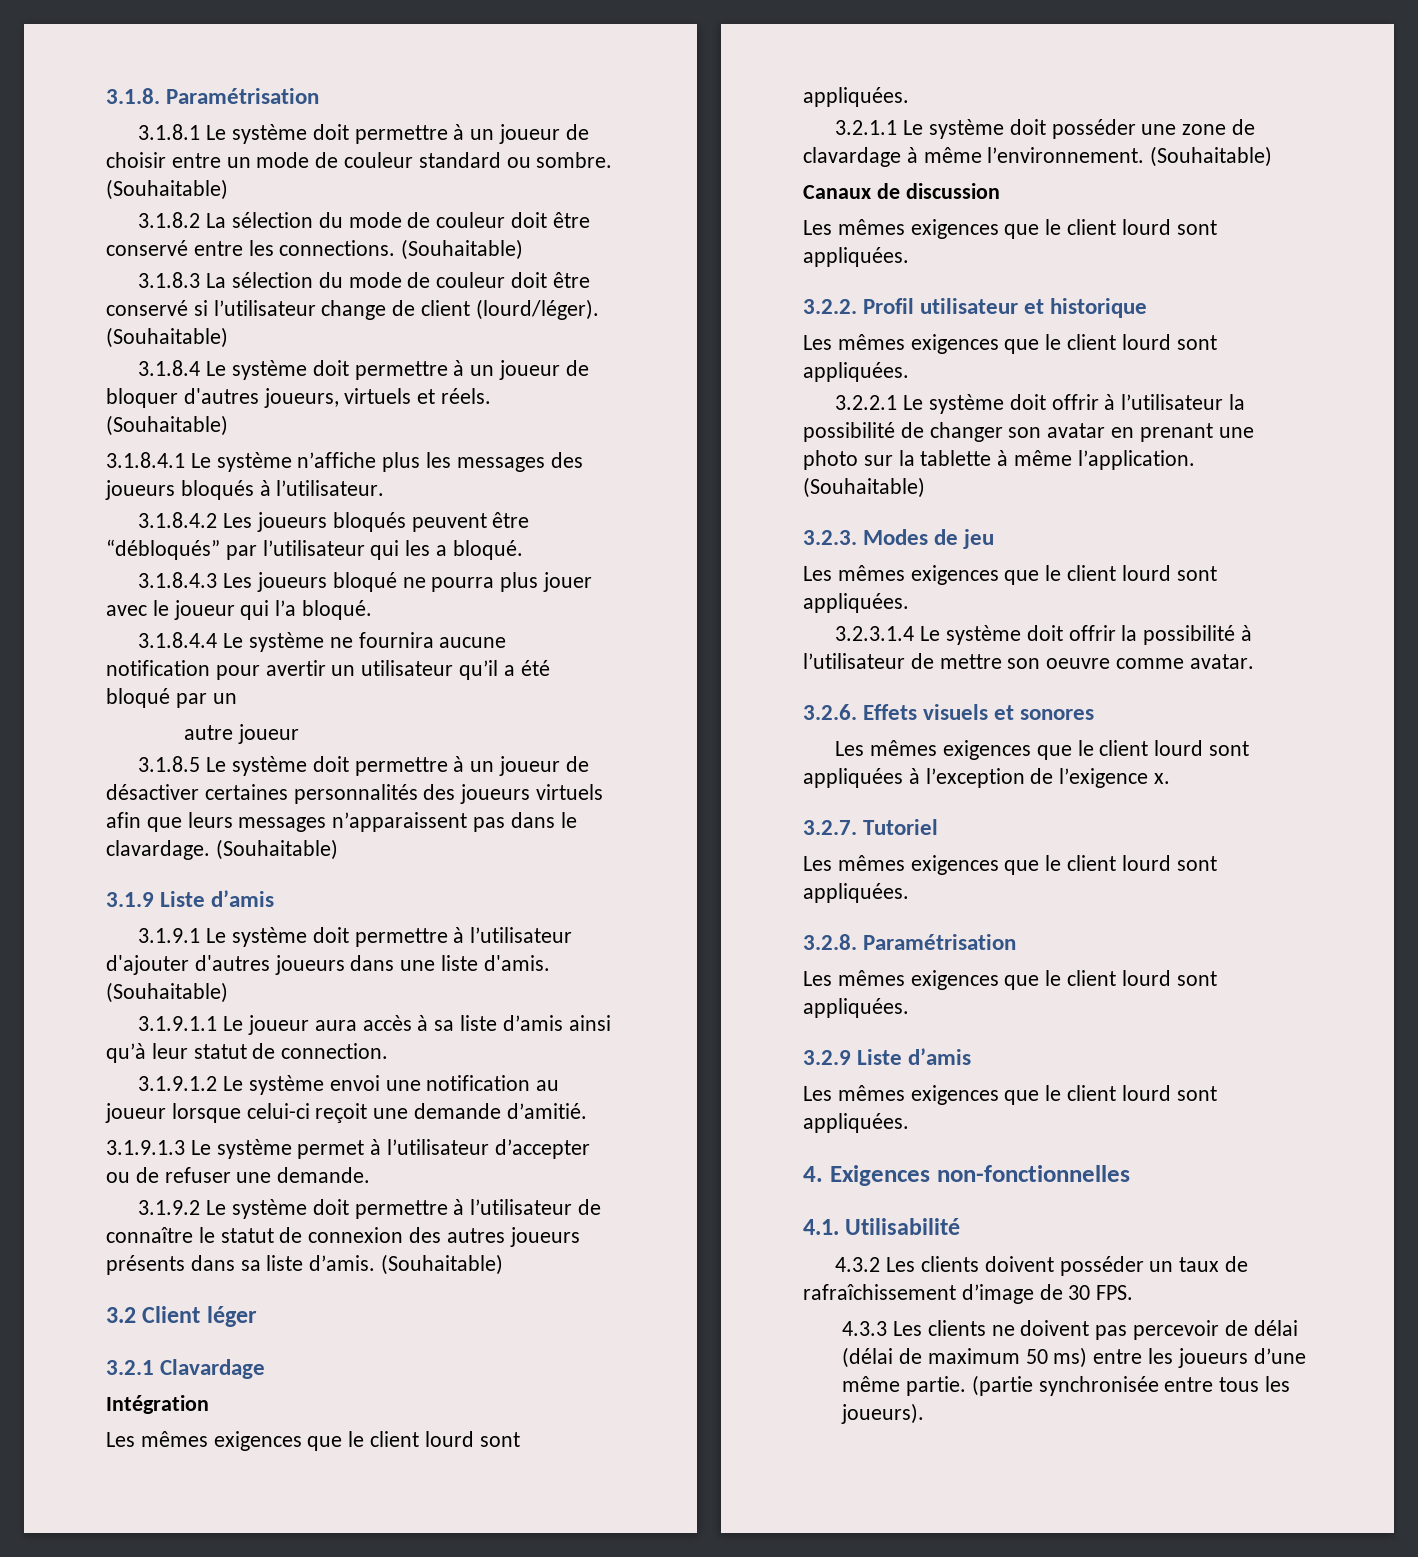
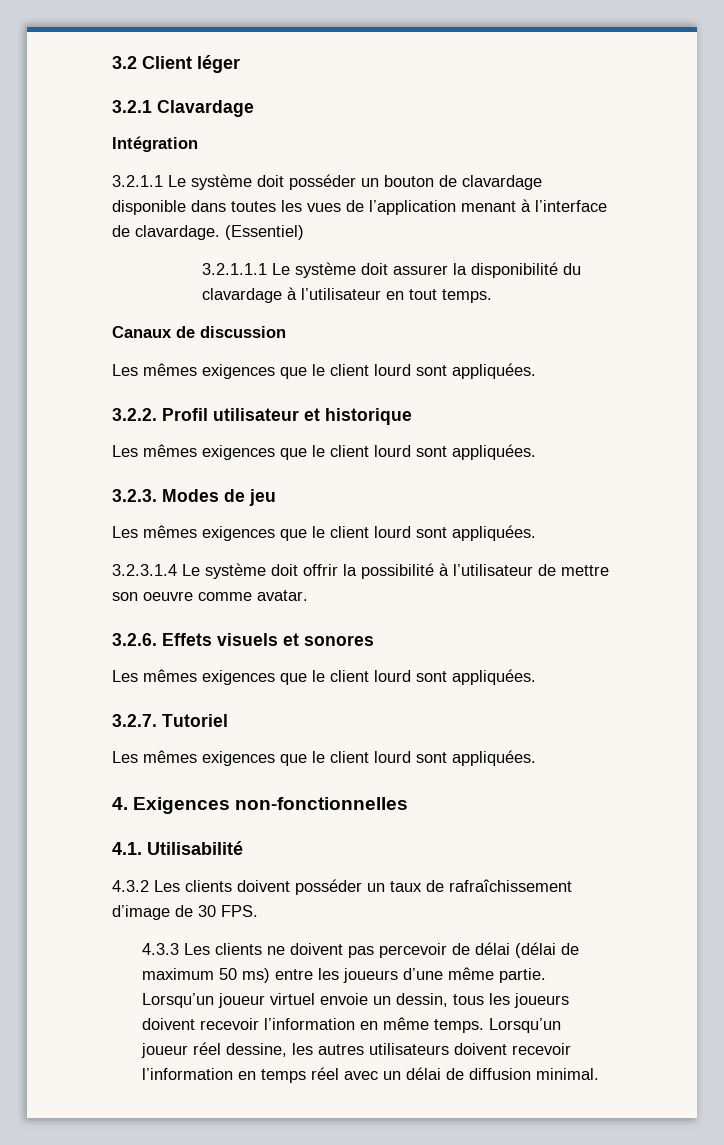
[106,88,320,104] [138,124,589,144] [106,152,613,168] [106,179,228,200] [138,212,590,228] [106,239,524,260] [138,272,590,288] [106,299,599,320] [106,327,228,348] [138,360,589,380] [106,388,492,408] [106,415,228,436] [106,452,583,472] [105,480,385,500] [138,512,530,532] [106,539,523,560] [138,572,593,592] [106,600,373,620] [138,632,507,652] [106,660,550,680] [106,688,237,708] [184,724,300,744] [138,756,589,776] [106,784,604,804] [106,812,577,832] [106,839,338,860] [106,890,275,907] [138,927,573,947] [106,955,550,975] [106,982,228,1003] [138,1015,611,1035] [106,1043,389,1063] [138,1075,560,1095] [105,1103,587,1123] [106,1139,590,1159] [106,1167,371,1183] [138,1199,602,1219] [106,1227,580,1247] [106,1254,504,1275] 3.1.8. Paramétrisation // 3.1.8.1 Le système doit permettre à un joueur de choisir entre un mode de couleur standard ou sombre. (Souhaitable) // 3.1.8.2 La sélection du mode de couleur doit être conservé entre les connections. (Souhaitable) // 3.1.8.3 La sélection du mode de couleur doit être conservé si l’utilisateur change de client (lourd/léger). (Souhaitable) // 3.1.8.4 Le système doit permettre à un joueur de bloquer d'autres joueurs, virtuels et réels. (Souhaitable) // 3.1.8.4.1 Le système n’affiche plus les messages des joueurs bloqués à l’utilisateur. // 3.1.8.4.2 Les joueurs bloqués peuvent être “débloqués” par l’utilisateur qui les a bloqué. // 3.1.8.4.3 Les joueurs bloqué ne pourra plus jouer avec le joueur qui l’a bloqué. // 3.1.8.4.4 Le système ne fournira aucune notification pour avertir un utilisateur qu’il a été bloqué par un // autre joueur // 3.1.8.5 Le système doit permettre à un joueur de désactiver certaines personnalités des joueurs virtuels afin que leurs messages n’apparaissent pas dans le clavardage. (Souhaitable) // 3.1.9 Liste d’amis // 3.1.9.1 Le système doit permettre à l’utilisateur d'ajouter d'autres joueurs dans une liste d'amis. (Souhaitable) // 3.1.9.1.1 Le joueur aura accès à sa liste d’amis ainsi qu’à leur statut de connection. // 3.1.9.1.2 Le système envoi une notification au joueur lorsque celui-ci reçoit une demande d’amitié. // 3.1.9.1.3 Le système permet à l’utilisateur d’accepter ou de refuser une demande. // 3.1.9.2 Le système doit permettre à l’utilisateur de connaître le statut de connexion des autres joueurs présents dans sa liste d’amis. (Souhaitable) // -> (112, 62) none
[106,1431,520,1451] [803,87,909,107] // Les mêmes exigences que le client lourd sont appliquées. -> (198, 144) none
[1141,119,1256,135] [803,146,1273,167] une zone de clavardage à même l’environnement. (Souhaitable) -> [361,175,542,190] [112,199,607,215] [112,225,304,240] [202,262,582,278] [202,287,493,303] un bouton de clavardage disponible dans toutes les vues de l’application menant à l’interface de clavardage. (Essentiel) // 3.2.1.1.1 Le système doit assurer la disponibilité du clavardage à l’utilisateur en tout temps.
[835,394,1246,414] [803,422,1254,442] [803,450,1195,470] [803,477,925,498] // 3.2.2.1 Le système doit offrir à l’utilisateur la possibilité de changer son avatar en prenant une photo sur la tablette à même l’application. (Souhaitable) -> (536, 452) none
[803,768,1171,788] appliquées à l’exception de l’exigence x. -> [452,669,536,685] appliquées.
[803,934,1017,950] [803,970,1217,990] [803,998,909,1018] [803,1048,972,1065] [803,1085,1217,1105] [803,1113,909,1133] // 3.2.8. Paramétrisation // Les mêmes exigences que le client lourd sont appliquées. // 3.2.9 Liste d’amis // Les mêmes exigences que le client lourd sont appliquées. -> (536, 758) none
[971,1375,1290,1396] [841,1403,925,1424] (partie synchronisée entre tous les joueurs). -> [142,993,570,1008] [142,1017,562,1033] [141,1042,572,1058] [142,1067,600,1083] Lorsqu’un joueur virtuel envoie un dessin, tous les joueurs doivent recevoir l’information en même temps. Lorsqu’un joueur réel dessine, les autres utilisateurs doivent recevoir l’information en temps réel avec un délai de diffusion minimal.

